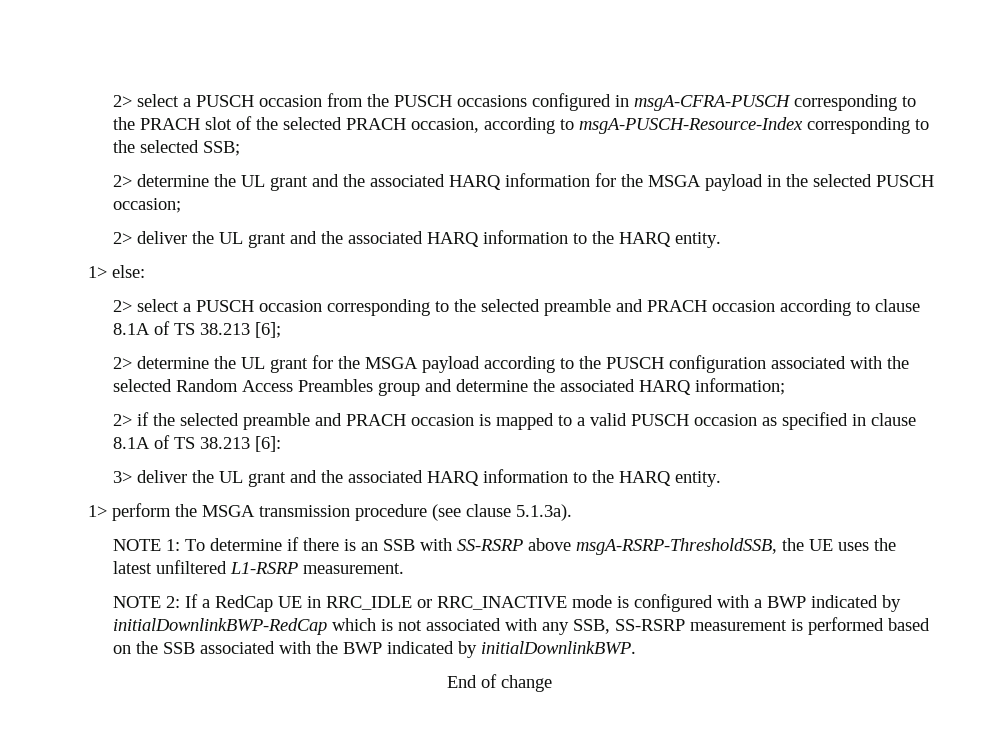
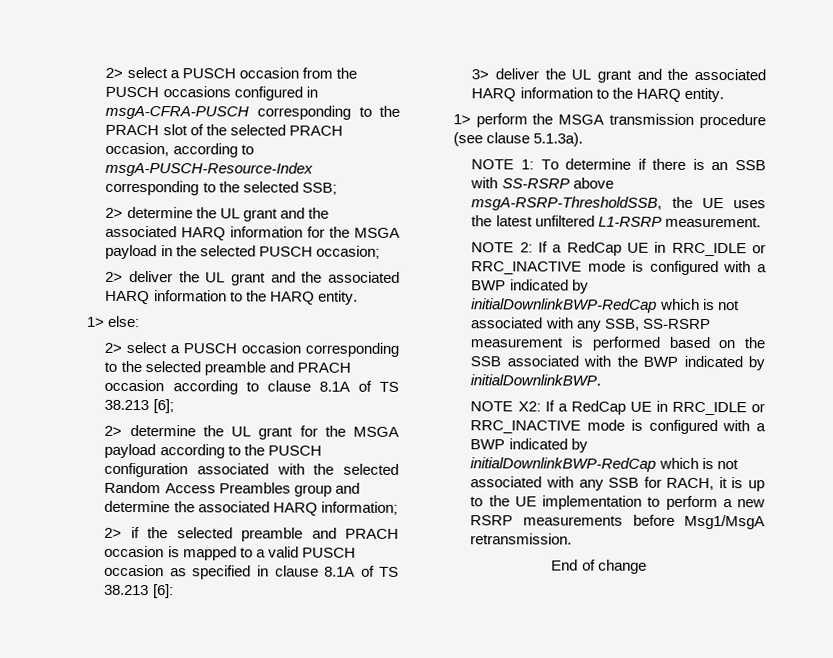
(636, 647) none -> [470,400,765,416] [470,419,766,435] [470,438,588,453] [470,457,739,472] [470,476,765,492] [470,495,765,511] [470,514,765,530] [470,533,573,545] // NOTE X2: If a RedCap UE in RRC_IDLE or RRC_INACTIVE mode is configured with a BWP indicated by initialDownlinkBWP-RedCap which is not associated with any SSB for RACH, it is up to the UE implementation to perform a new RSRP measurements before Msg1/MsgA retransmission.

